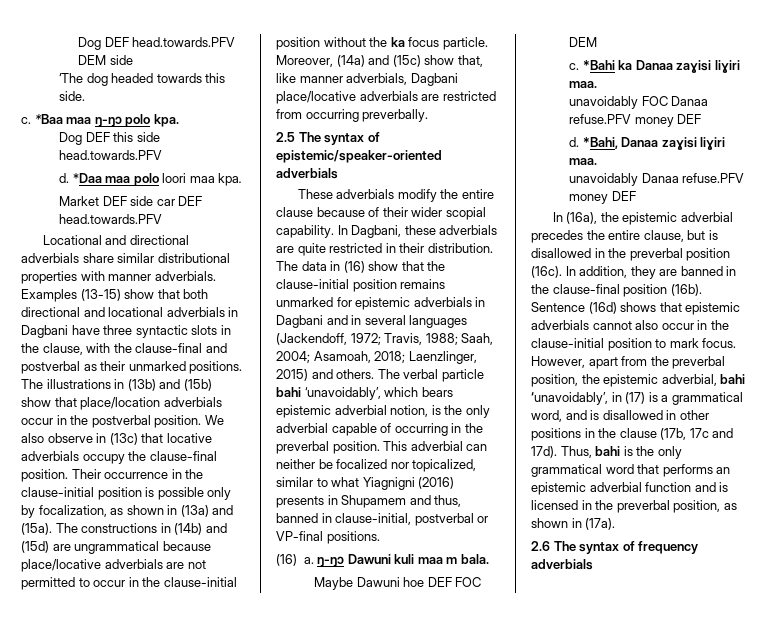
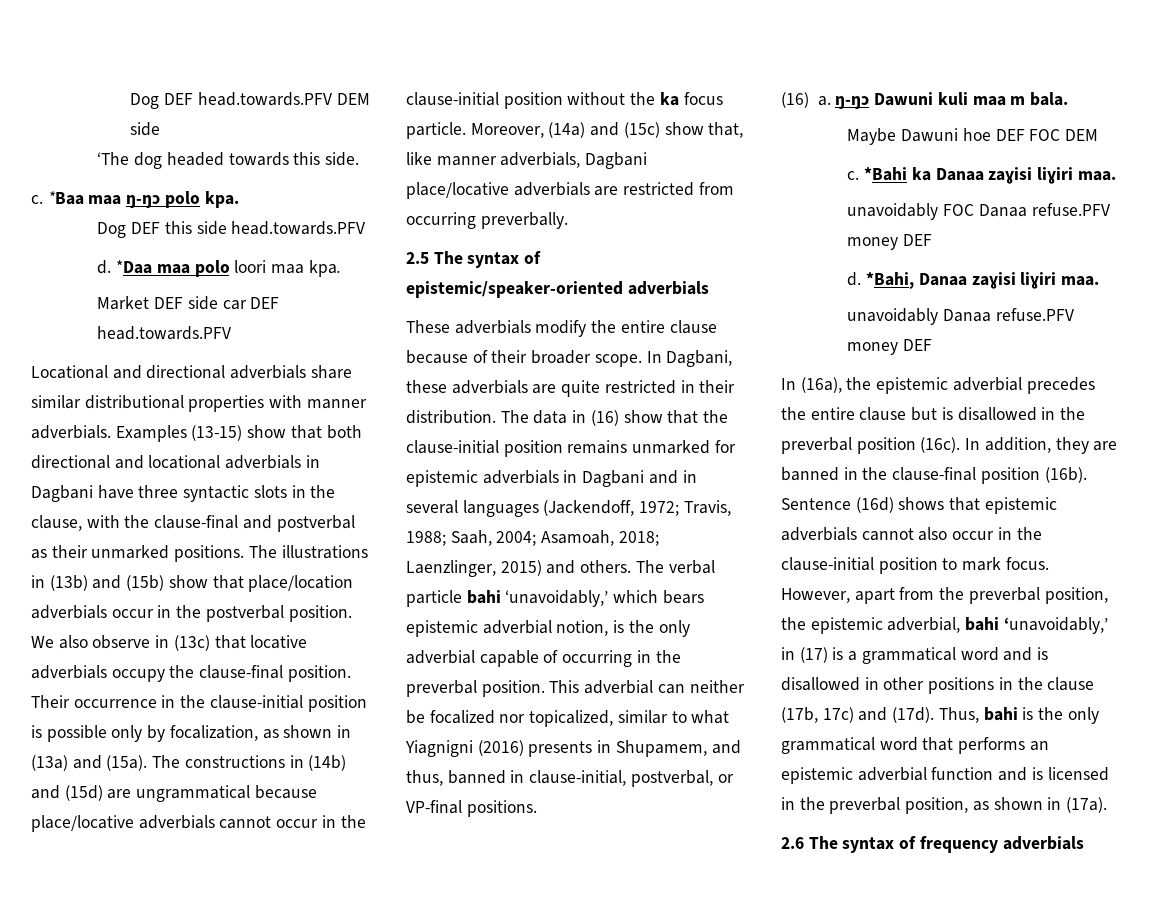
[166,560,206,569] [21,577,90,590] are not permitted to -> [219,816,272,829] cannot
[411,207,486,220] [276,225,334,238] wider scopial capability. -> [531,350,642,367] broader scope.
[304,387,381,400] ‘unavoidably’, -> [505,590,609,607] ‘unavoidably,’
[341,495,407,508] Shupamem -> [615,740,707,757] Shupamem,
[414,513,474,526] postverbal -> [630,770,713,787] postverbal,
[643,230,684,242] clause, -> [859,407,907,421] clause
[531,392,608,405] ‘unavoidably’, -> [1003,617,1108,634] ‘unavoidably,’
[531,410,562,422] word, -> [960,647,999,661] word
[689,428,734,438] [531,446,557,458] 17c and 17d). -> [822,707,935,723] 17c) and (17d).

